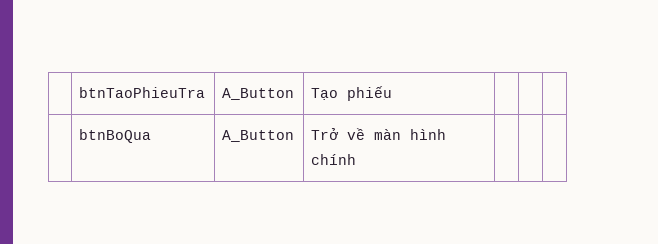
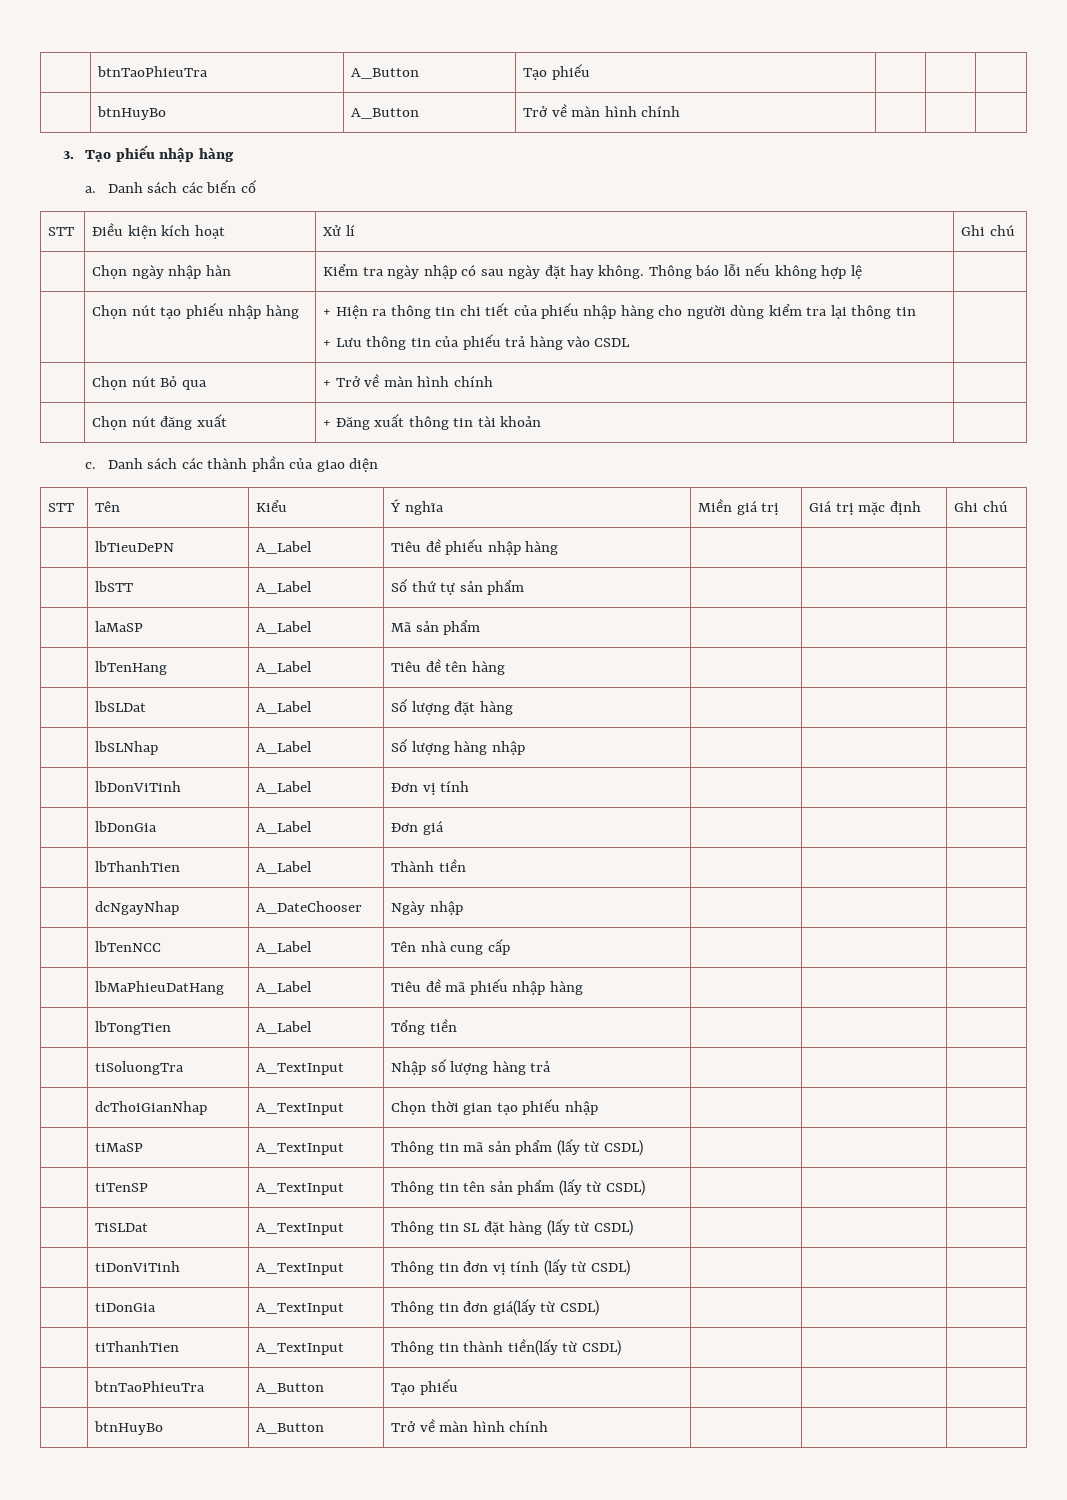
[78,87,205,98] [221,88,294,100] [310,86,392,101] [78,129,151,143] [221,130,294,142] [310,128,446,140] [310,154,356,165] | btnTaoPhieuTra | A_Button | Tạo phiếu | | | // | btnBoQua | A_Button | Trở về màn hình chính | | | -> [97,66,209,77] [351,68,420,79] [523,64,590,80] [97,106,167,120] [351,108,420,119] [523,104,681,117] [62,145,234,162] [85,180,257,193] [48,227,75,236] [92,223,225,239] [323,225,355,236] [961,225,1015,236] [92,265,231,279] [323,263,862,279] [92,303,299,319] [323,303,916,319] [323,334,631,350] [92,376,207,390] [323,374,493,387] [92,414,227,430] [323,414,542,430] [85,456,379,472] [48,503,75,512] [95,501,121,512] [256,500,288,512] [390,499,444,515] [698,499,780,515] [809,501,921,515] [954,501,1008,512] [95,541,175,552] [256,541,313,554] [391,539,559,555] [95,581,134,592] [256,581,313,594] [391,579,525,595] [95,621,144,632] [256,621,313,634] [391,620,481,635] [95,661,168,675] [256,661,313,674] [391,659,505,675] [95,701,147,712] [256,701,313,714] [391,699,513,715] [95,741,159,755] [256,741,313,754] [391,739,525,755] [95,781,182,792] [256,781,313,794] [391,781,470,795] [95,821,158,832] [256,821,313,834] [391,821,444,835] [95,861,181,872] [256,861,313,874] [391,859,466,872] [95,901,180,915] [256,901,363,914] [391,901,463,915] [95,941,162,952] [256,941,313,954] [391,939,510,955] [95,981,225,995] [256,981,313,994] [391,979,583,995] [95,1021,172,1035] [256,1021,313,1034] [391,1019,457,1035] [95,1061,185,1075] [256,1063,345,1075] [391,1059,552,1075] [95,1101,208,1115] [256,1103,345,1115] [391,1099,598,1115] [95,1143,144,1152] [256,1143,345,1155] [391,1139,643,1156] [95,1183,149,1192] [256,1183,345,1195] [391,1179,645,1196] [95,1223,149,1232] [256,1223,345,1235] [391,1219,633,1236] [95,1261,181,1272] [256,1263,345,1275] [391,1259,630,1276] [95,1303,157,1312] [256,1303,345,1315] [391,1299,599,1316] [95,1341,180,1352] [256,1343,345,1355] [391,1339,621,1356] [94,1381,206,1392] [256,1383,325,1394] [391,1379,458,1395] [94,1421,164,1435] [256,1423,325,1434] [391,1419,549,1432] | btnTaoPhieuTra | A_Button | Tạo phiếu | | | // | btnHuyBo | A_Button | Trở về màn hình chính | | | // 3. Tạo phiếu nhập hàng // a. Danh sách các biến cố // STT | Điều kiện kích hoạt | Xử lí | Ghi chú // | Chọn ngày nhập hàn | Kiểm tra ngày nhập có sau ngày đặt hay không. Thông báo lỗi nếu không hợp lệ | // | Chọn nút tạo phiếu nhập hàng | + Hiện ra thông tin chi tiết của phiếu nhập hàng cho người dùng kiểm tra lại thông tin // + Lưu thông tin của phiếu trả hàng vào CSDL | // | Chọn nút Bỏ qua | + Trở về màn hình chính | // | Chọn nút đăng xuất | + Đăng xuất thông tin tài khoản | // c. Danh sách các thành phần của giao diện // STT | Tên | Kiểu | Ý nghĩa | Miền giá trị | Giá trị mặc định | Ghi chú // | lbTieuDePN | A_Label | Tiêu đề phiếu nhập hàng | | | // | lbSTT | A_Label | Số thứ tự sản phẩm | | | // | laMaSP | A_Label | Mã sản phẩm | | | // | lbTenHang | A_Label | Tiêu đề tên hàng | | | // | lbSLDat | A_Label | Số lượng đặt hàng | | | // | lbSLNhap | A_Label | Số lượng hàng nhập | | | // | lbDonViTinh | A_Label | Đơn vị tính | | | // | lbDonGia | A_Label | Đơn giá | | | // | lbThanhTien | A_Label | Thành tiền | | | // | dcNgayNhap | A_DateChooser | Ngày nhập | | | // | lbTenNCC | A_Label | Tên nhà cung cấp | | | // | lbMaPhieuDatHang | A_Label | Tiêu đề mã phiếu nhập hàng | | | // | lbTongTien | A_Label | Tổng tiền | | | // | tiSoluongTra | A_TextInput | Nhập số lượng hàng trả | | | // | dcThoiGianNhap | A_TextInput | Chọn thời gian tạo phiếu nhập | | | // | tiMaSP | A_TextInput | Thông tin mã sản phẩm (lấy từ CSDL) | | | // | tiTenSP | A_TextInput | Thông tin tên sản phẩm (lấy từ CSDL) | | | // | TiSLDat | A_TextInput | Thông tin SL đặt hàng (lấy từ CSDL) | | | // | tiDonViTinh | A_TextInput | Thông tin đơn vị tính (lấy từ CSDL) | | | // | tiDonGia | A_TextInput | Thông tin đơn giá(lấy từ CSDL) | | | // | tiThanhTien | A_TextInput | Thông tin thành tiền(lấy từ CSDL) | | | // | btnTaoPhieuTra | A_Button | Tạo phiếu | | | // | btnHuyBo | A_Button | Trở về màn hình chính | | |

